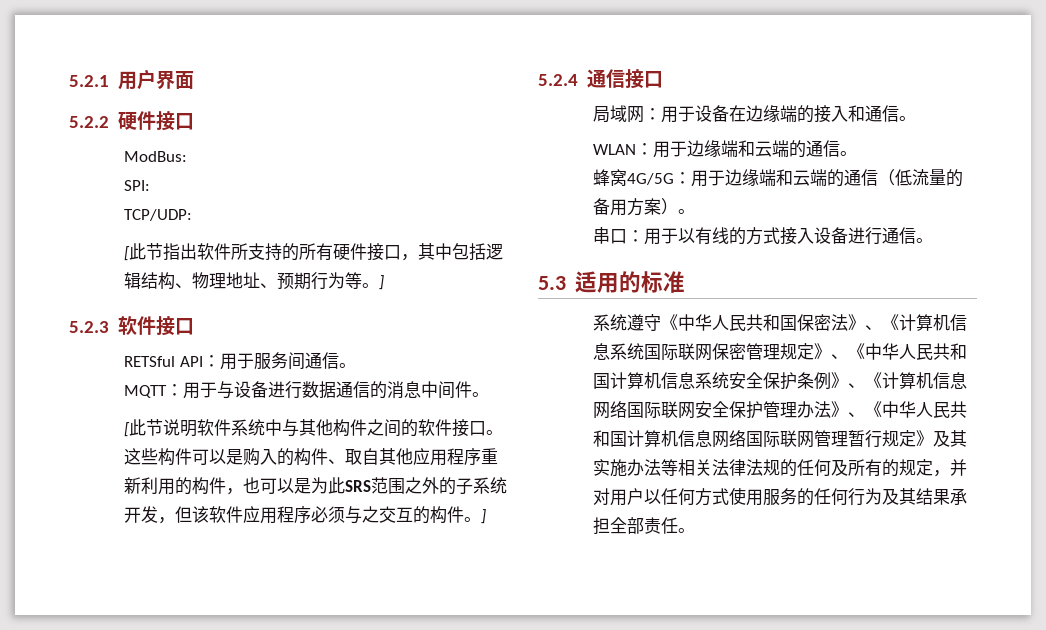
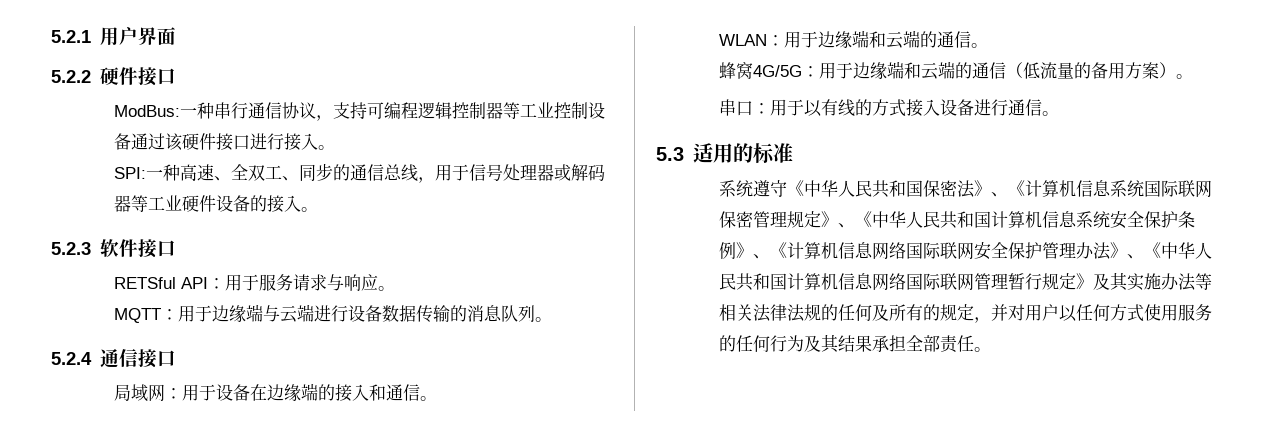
[124,180,151,191] [124,209,193,221] [124,243,504,261] [124,272,385,290] // SPI: // TCP/UDP: // [此节指出软件所支持的所有硬件接口，其中包括逻辑结构、物理地址、预期行为等。] -> [180,102,606,121] [114,133,336,151] [114,163,606,183] [114,195,319,213] 一种串行通信协议，支持可编程逻辑控制器等工业控制设备通过该硬件接口进行接入。 // SPI:一种高速、全双工、同步的通信总线，用于信号处理器或解码器等工业硬件设备的接入。
[287,352,339,370] 间通信 -> [293,274,379,291] 请求与响应
[217,381,490,399] [124,419,504,437] [124,448,499,466] [124,477,508,495] [124,506,487,524] 与设备进行数据通信的消息中间件。 // [此节说明软件系统中与其他构件之间的软件接口。这些构件可以是购入的构件、取自其他应用程序重新利用的构件，也可以是为此SRS范围之外的子系统开发，但该软件应用程序必须与之交互的构件。] -> [212,304,553,323] 边缘端与云端进行设备数据传输的消息队列。

